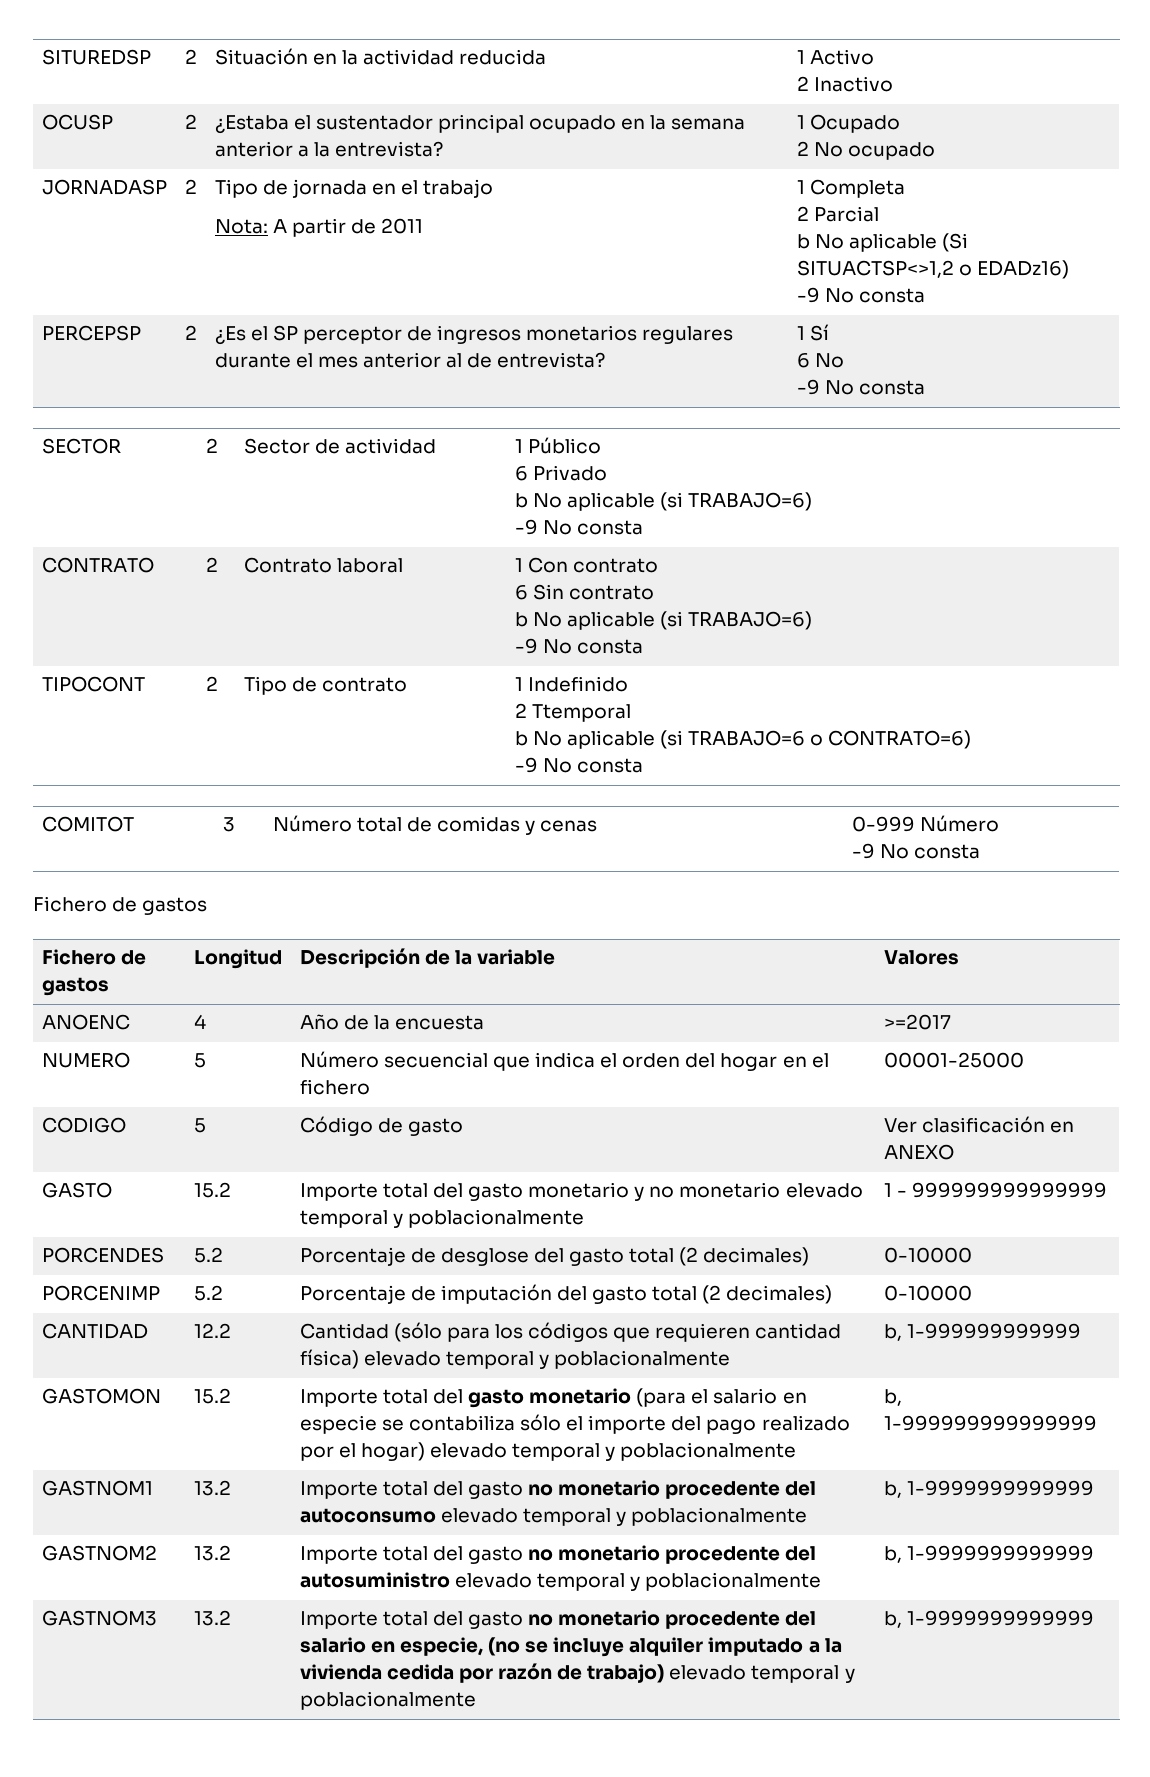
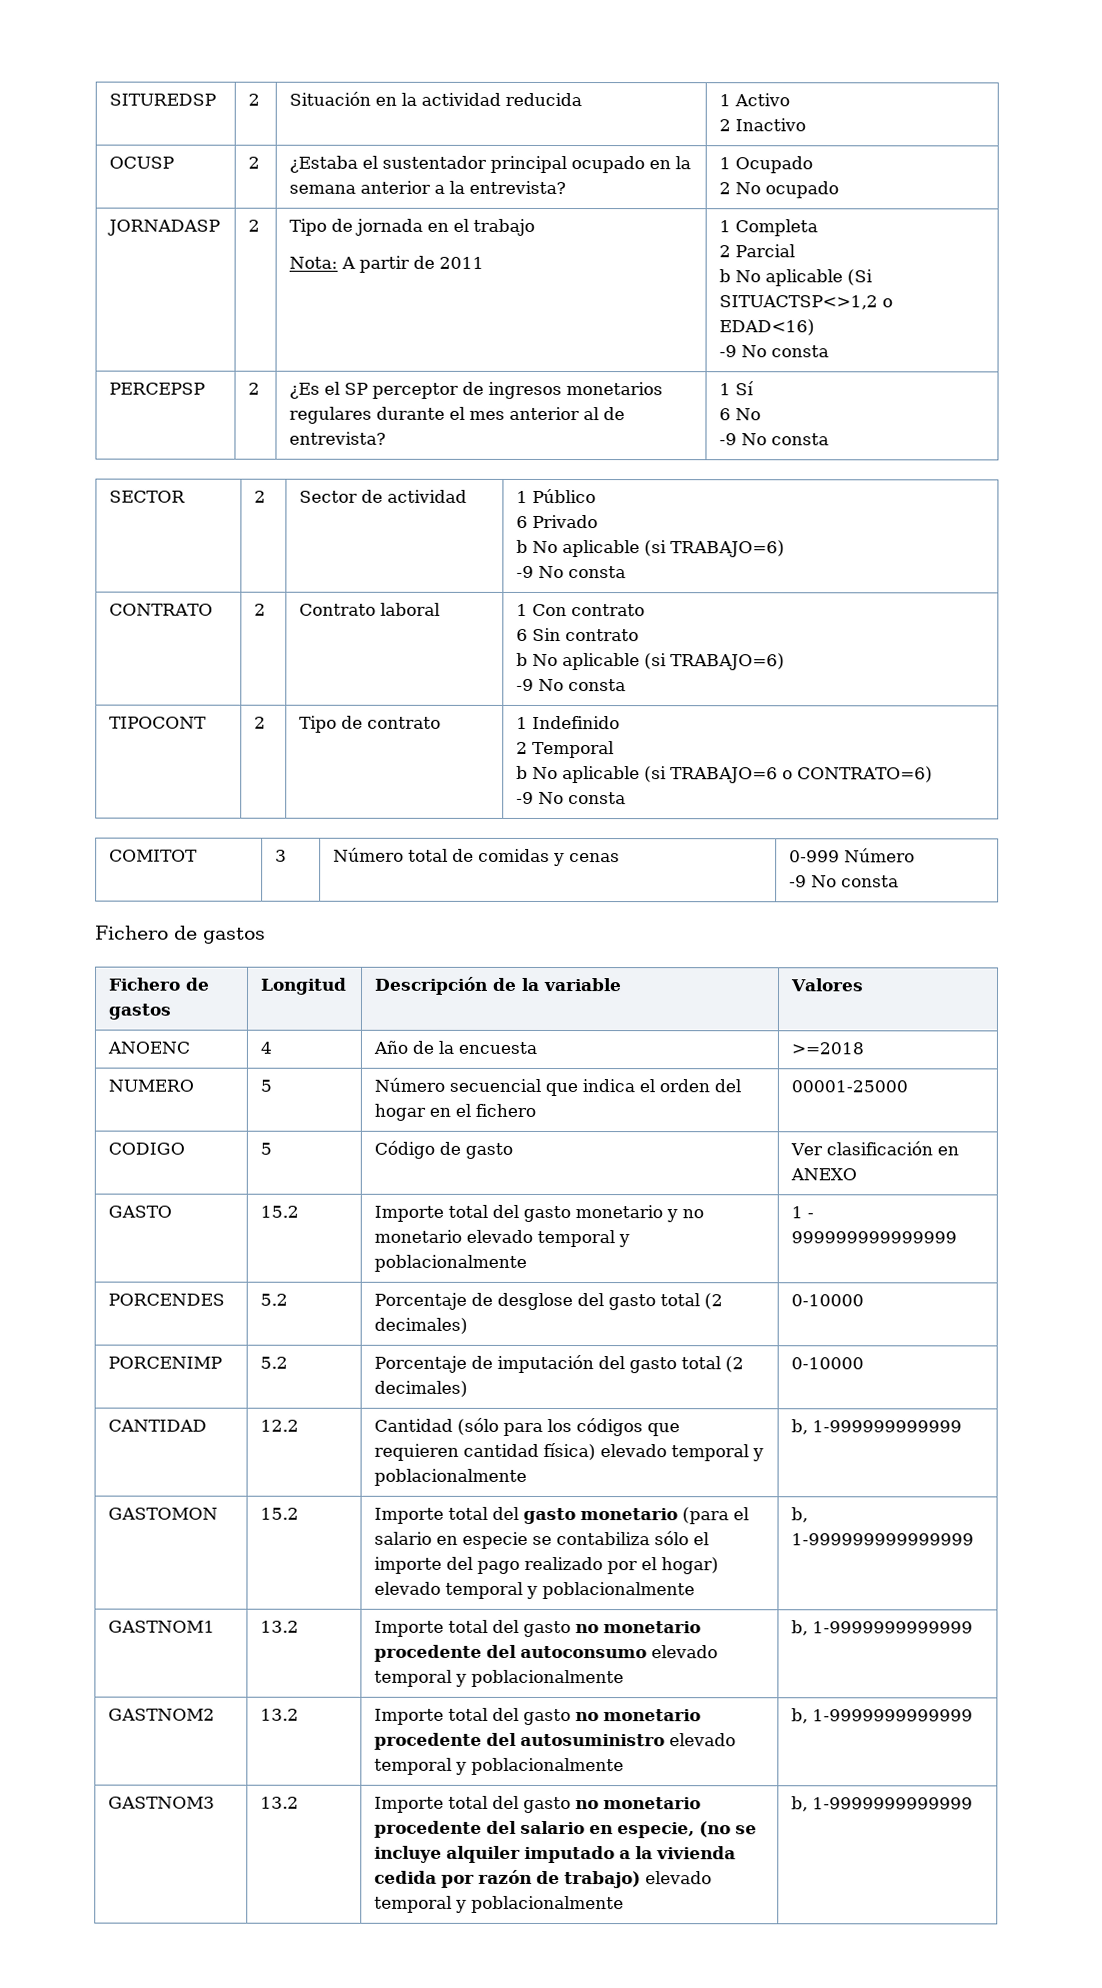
[976,260,1069,279] EDADz16) -> [719,319,816,336] EDAD<16)
[531,704,631,722] Ttemporal -> [532,740,615,759] Temporal
[883,1014,951,1030] >=2017 -> [791,1042,865,1055] >=2018

